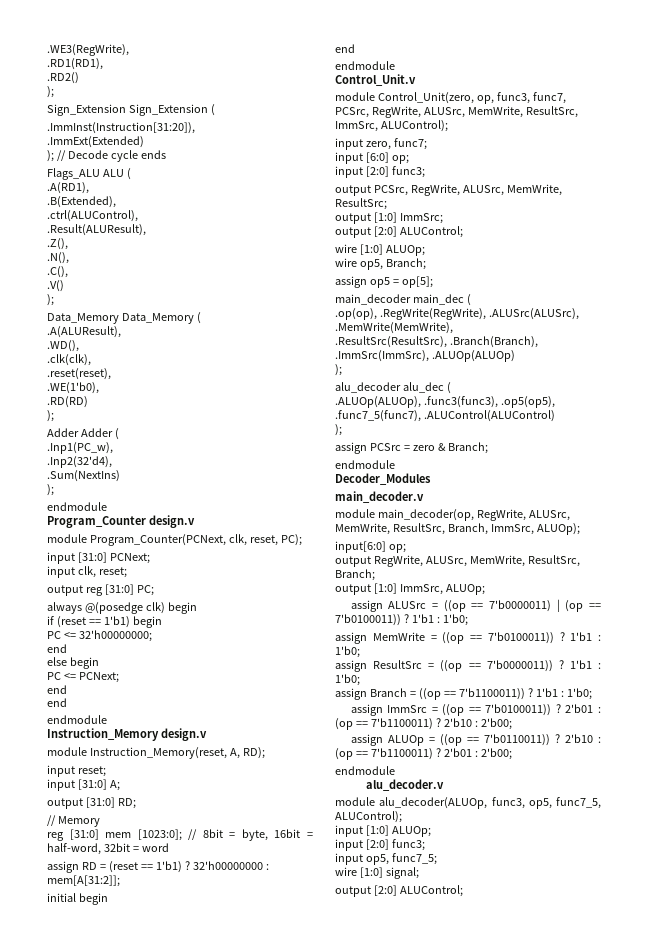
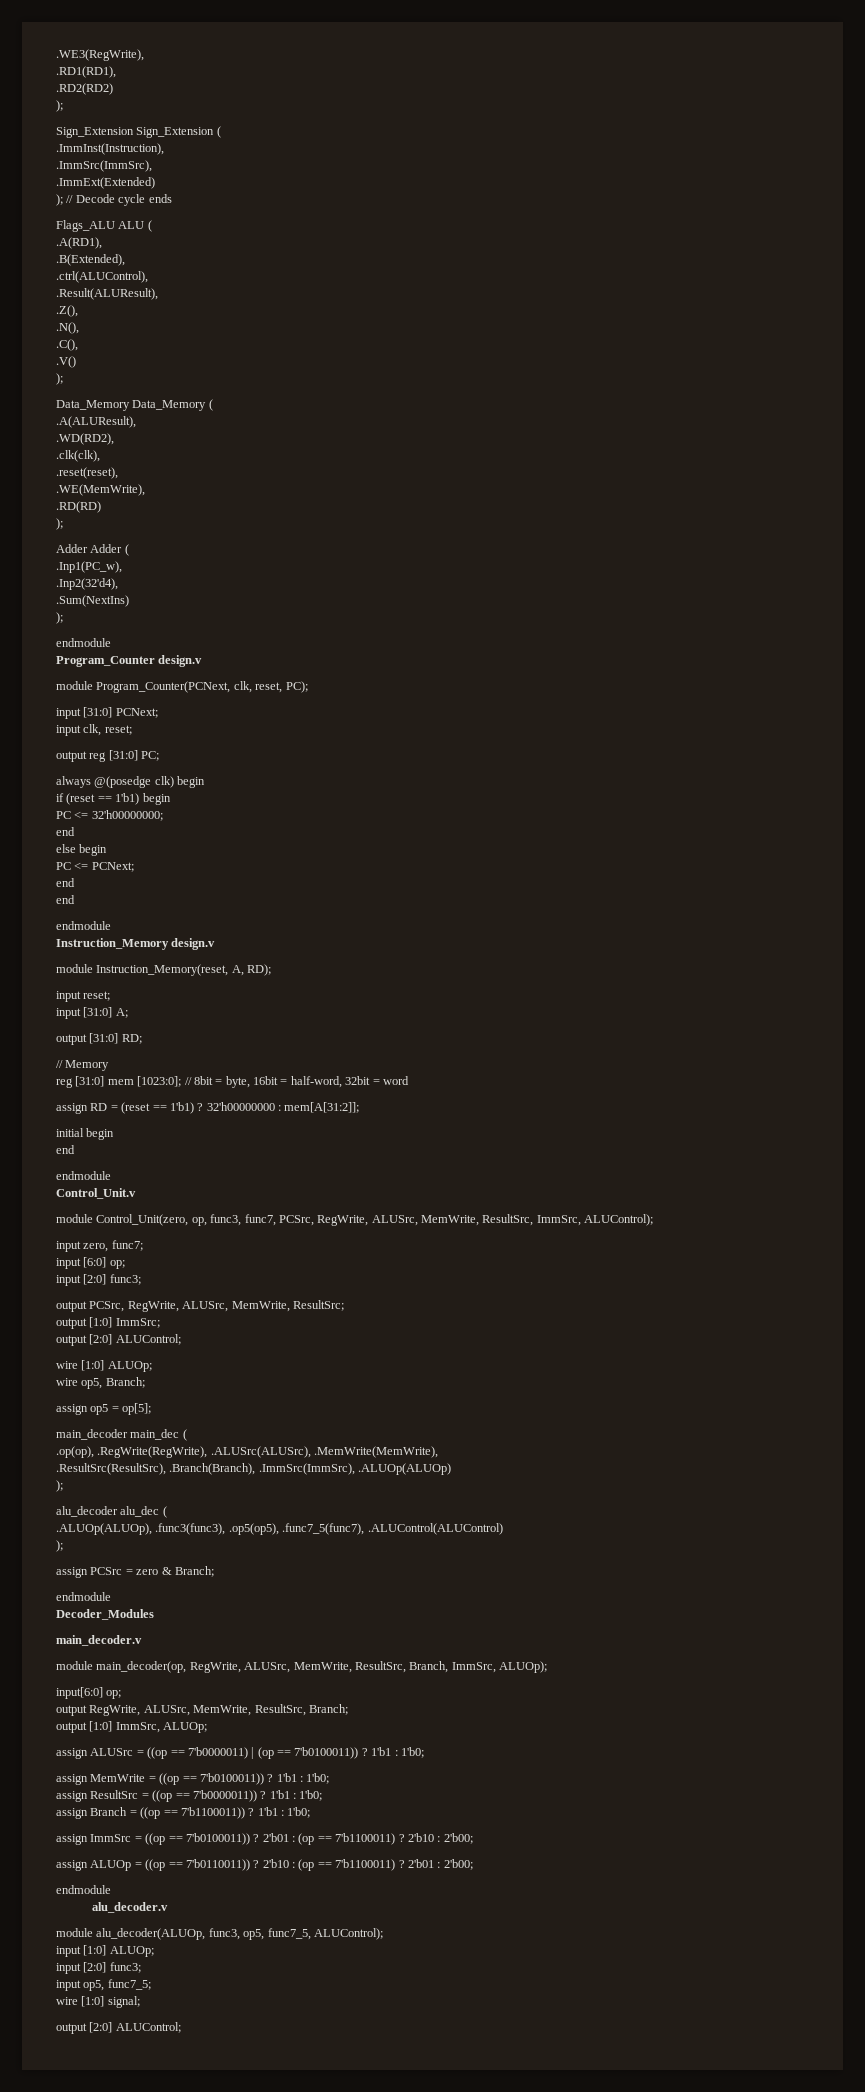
[47,72,79,84] .RD2() -> [56,83,113,95] .RD2(RD2)
[47,122,195,134] .ImmInst(Instruction[31:20]), -> [56,143,164,155] [56,160,152,172] .ImmInst(Instruction), // .ImmSrc(ImmSrc),
[47,340,79,352] .WD(), -> [56,433,114,445] .WD(RD2),
[47,382,99,394] .WE(1'b0), -> [56,484,145,496] .WE(MemWrite),

